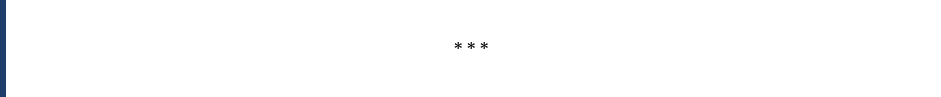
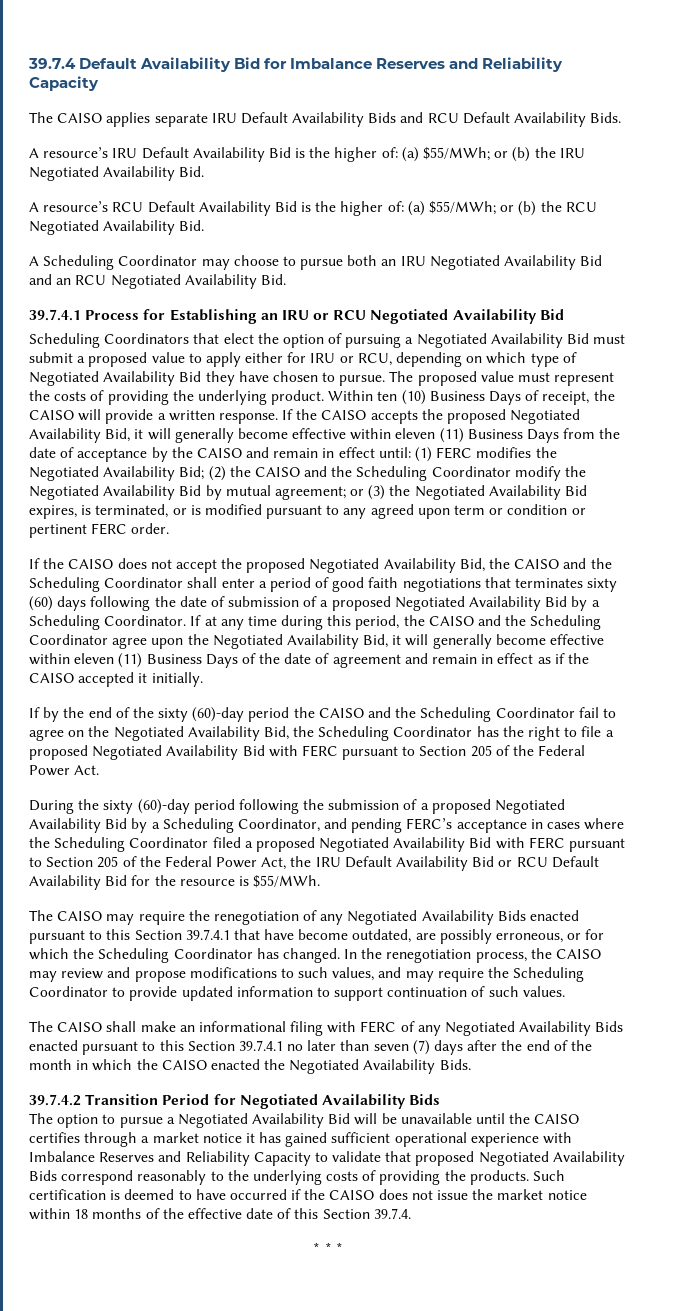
(453, 49) none -> [28,57,564,72] [29,76,99,91] [29,112,622,127] [29,147,585,162] [29,166,205,181] [29,201,597,216] [29,220,205,235] [29,255,603,270] [29,274,286,289] [29,309,564,324] [29,333,626,348] [29,352,577,367] [29,371,615,386] [29,390,615,405] [29,409,581,424] [29,428,621,443] [29,447,557,462] [29,466,587,481] [29,485,588,500] [29,504,586,519] [29,523,170,538] [29,558,612,573] [29,577,618,592] [29,596,600,611] [29,615,602,630] [29,634,605,649] [29,653,589,668] [29,672,203,687] [29,707,616,722] [29,726,614,741] [29,745,586,760] [29,765,100,776] [29,799,566,814] [29,818,625,833] [29,837,626,852] [29,856,599,871] [29,875,321,890] [29,910,580,925] [29,929,605,944] [29,948,602,963] [29,967,585,982] [29,986,565,1001] [29,1021,624,1036] [29,1040,592,1055] [29,1059,471,1074] [29,1094,441,1109] [29,1113,580,1128] [29,1132,573,1147] [29,1151,625,1166] [29,1170,566,1185] [29,1189,587,1200] [29,1208,411,1220] 39.7.4 Default Availability Bid for Imbalance Reserves and Reliability Capacity // The CAISO applies separate IRU Default Availability Bids and RCU Default Availability Bids. // A resource’s IRU Default Availability Bid is the higher of: (a) $55/MWh; or (b) the IRU Negotiated Availability Bid. // A resource’s RCU Default Availability Bid is the higher of: (a) $55/MWh; or (b) the RCU Negotiated Availability Bid. // A Scheduling Coordinator may choose to pursue both an IRU Negotiated Availability Bid and an RCU Negotiated Availability Bid. // 39.7.4.1 Process for Establishing an IRU or RCU Negotiated Availability Bid // Scheduling Coordinators that elect the option of pursuing a Negotiated Availability Bid must submit a proposed value to apply either for IRU or RCU, depending on which type of Negotiated Availability Bid they have chosen to pursue. The proposed value must represent the costs of providing the underlying product. Within ten (10) Business Days of receipt, the CAISO will provide a written response. If the CAISO accepts the proposed Negotiated Availability Bid, it will generally become effective within eleven (11) Business Days from the date of acceptance by the CAISO and remain in effect until: (1) FERC modifies the Negotiated Availability Bid; (2) the CAISO and the Scheduling Coordinator modify the Negotiated Availability Bid by mutual agreement; or (3) the Negotiated Availability Bid expires, is terminated, or is modified pursuant to any agreed upon term or condition or pertinent FERC order. // If the CAISO does not accept the proposed Negotiated Availability Bid, the CAISO and the Scheduling Coordinator shall enter a period of good faith negotiations that terminates sixty (60) days following the date of submission of a proposed Negotiated Availability Bid by a Scheduling Coordinator. If at any time during this period, the CAISO and the Scheduling Coordinator agree upon the Negotiated Availability Bid, it will generally become effective within eleven (11) Business Days of the date of agreement and remain in effect as if the CAISO accepted it initially. // If by the end of the sixty (60)-day period the CAISO and the Scheduling Coordinator fail to agree on the Negotiated Availability Bid, the Scheduling Coordinator has the right to file a proposed Negotiated Availability Bid with FERC pursuant to Section 205 of the Federal Power Act. // During the sixty (60)-day period following the submission of a proposed Negotiated Availability Bid by a Scheduling Coordinator, and pending FERC’s acceptance in cases where the Scheduling Coordinator filed a proposed Negotiated Availability Bid with FERC pursuant to Section 205 of the Federal Power Act, the IRU Default Availability Bid or RCU Default Availability Bid for the resource is $55/MWh. // The CAISO may require the renegotiation of any Negotiated Availability Bids enacted pursuant to this Section 39.7.4.1 that have become outdated, are possibly erroneous, or for which the Scheduling Coordinator has changed. In the renegotiation process, the CAISO may review and propose modifications to such values, and may require the Scheduling Coordinator to provide updated information to support continuation of such values. // The CAISO shall make an informational filing with FERC of any Negotiated Availability Bids enacted pursuant to this Section 39.7.4.1 no later than seven (7) days after the end of the month in which the CAISO enacted the Negotiated Availability Bids. // 39.7.4.2 Transition Period for Negotiated Availability Bids // The option to pursue a Negotiated Availability Bid will be unavailable until the CAISO certifies through a market notice it has gained sufficient operational experience with Imbalance Reserves and Reliability Capacity to validate that proposed Negotiated Availability Bids correspond reasonably to the underlying costs of providing the products. Such certification is deemed to have occurred if the CAISO does not issue the market notice within 18 months of the effective date of this Section 39.7.4. //

